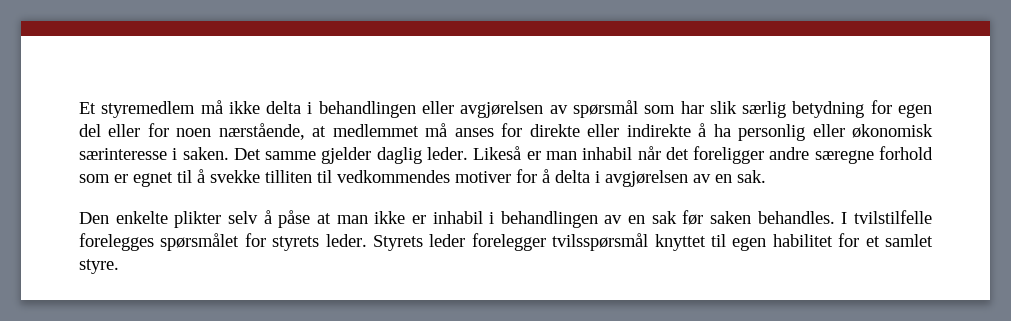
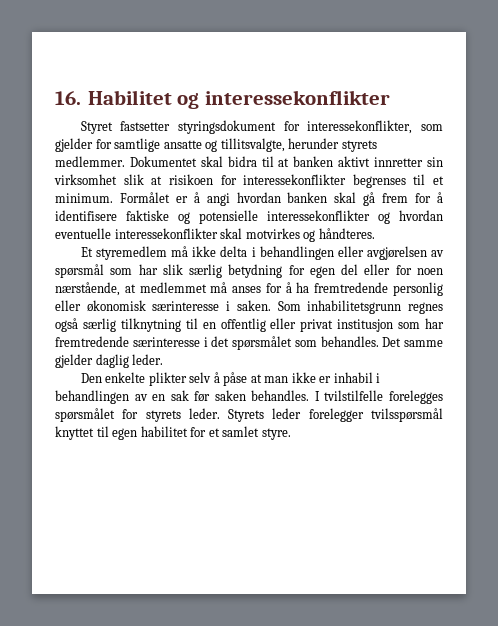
(79, 108) none -> [55,90,390,109] [80,120,443,134] [55,138,377,152] [55,156,444,167] [54,174,444,188] [55,192,444,206] [55,210,443,224] [55,228,375,242] 16. Habilitet og interessekonflikter // Styret fastsetter styringsdokument for interessekonflikter, som gjelder for samtlige ansatte og tillitsvalgte, herunder styrets medlemmer. Dokumentet skal bidra til at banken aktivt innretter sin virksomhet slik at risikoen for interessekonflikter begrenses til et minimum. Formålet er å angi hvordan banken skal gå frem for å identifisere faktiske og potensielle interessekonflikter og hvordan eventuelle interessekonflikter skal motvirkes og håndteres. //
[529,124,691,137] direkte eller indirekte -> (282, 288) none
(731, 130) none -> [314,282,389,293] fremtredende
(229, 153) none -> [277,300,444,314] [55,318,444,332] [55,336,379,350] Som inhabilitetsgrunn regnes også særlig tilknytning til en offentlig eller privat institusjon som har fremtredende særinteresse i det spørsmålet som behandles.
[473,146,933,164] [79,169,766,187] Likeså er man inhabil når det foreligger andre særegne forhold som er egnet til å svekke tilliten til vedkommendes motiver for å delta i avgjørelsen av en sak. -> (164, 359) none

